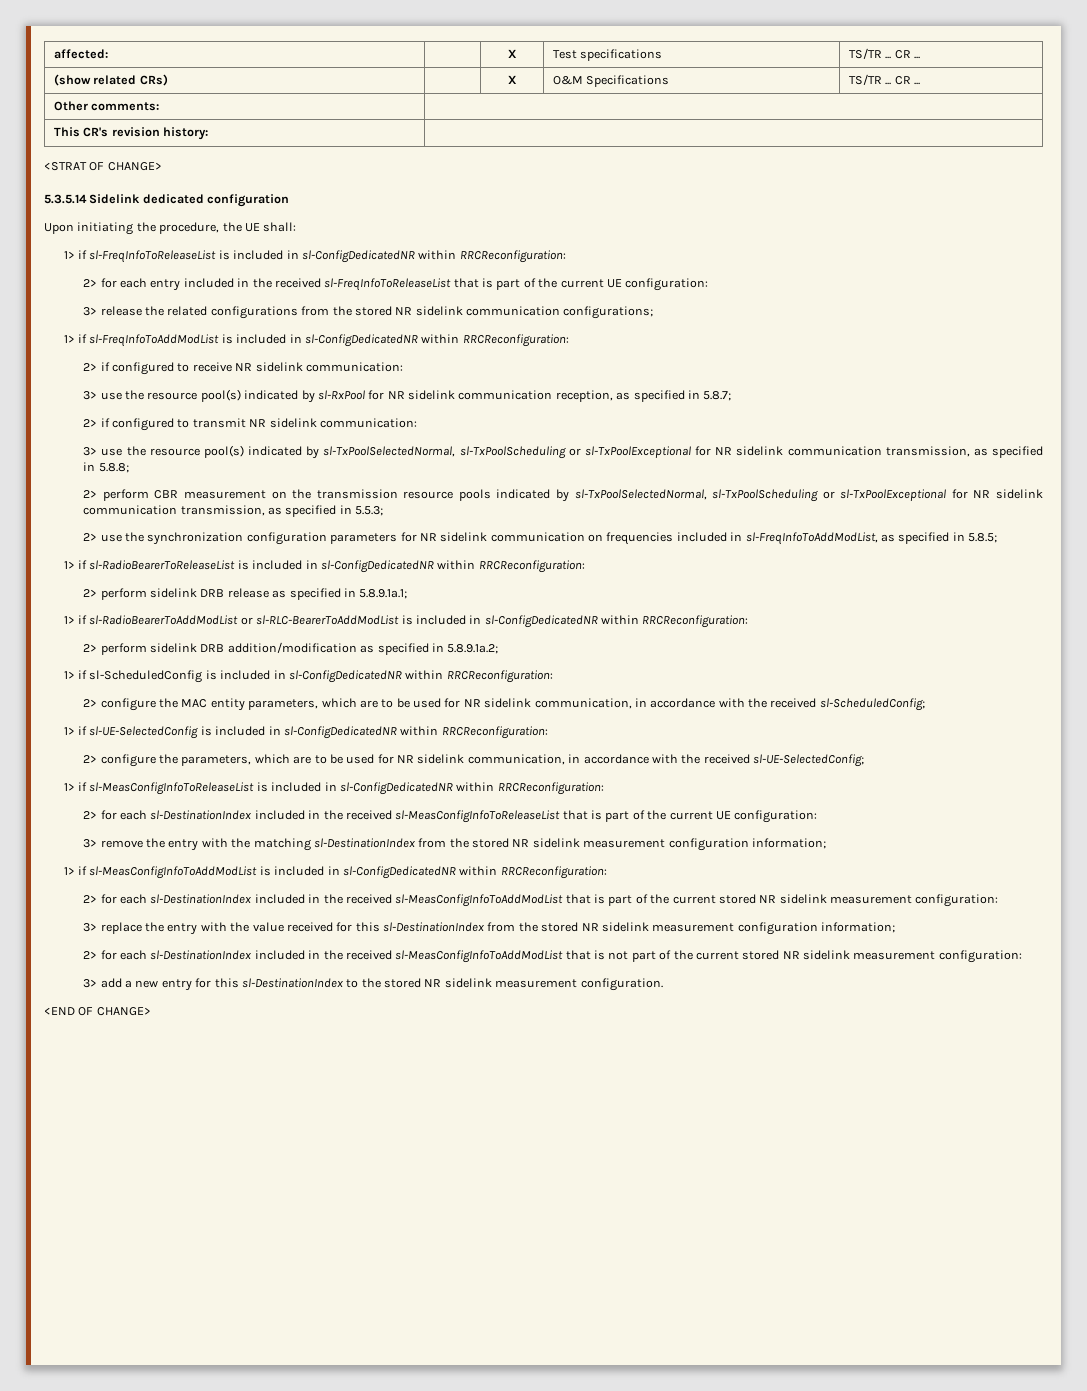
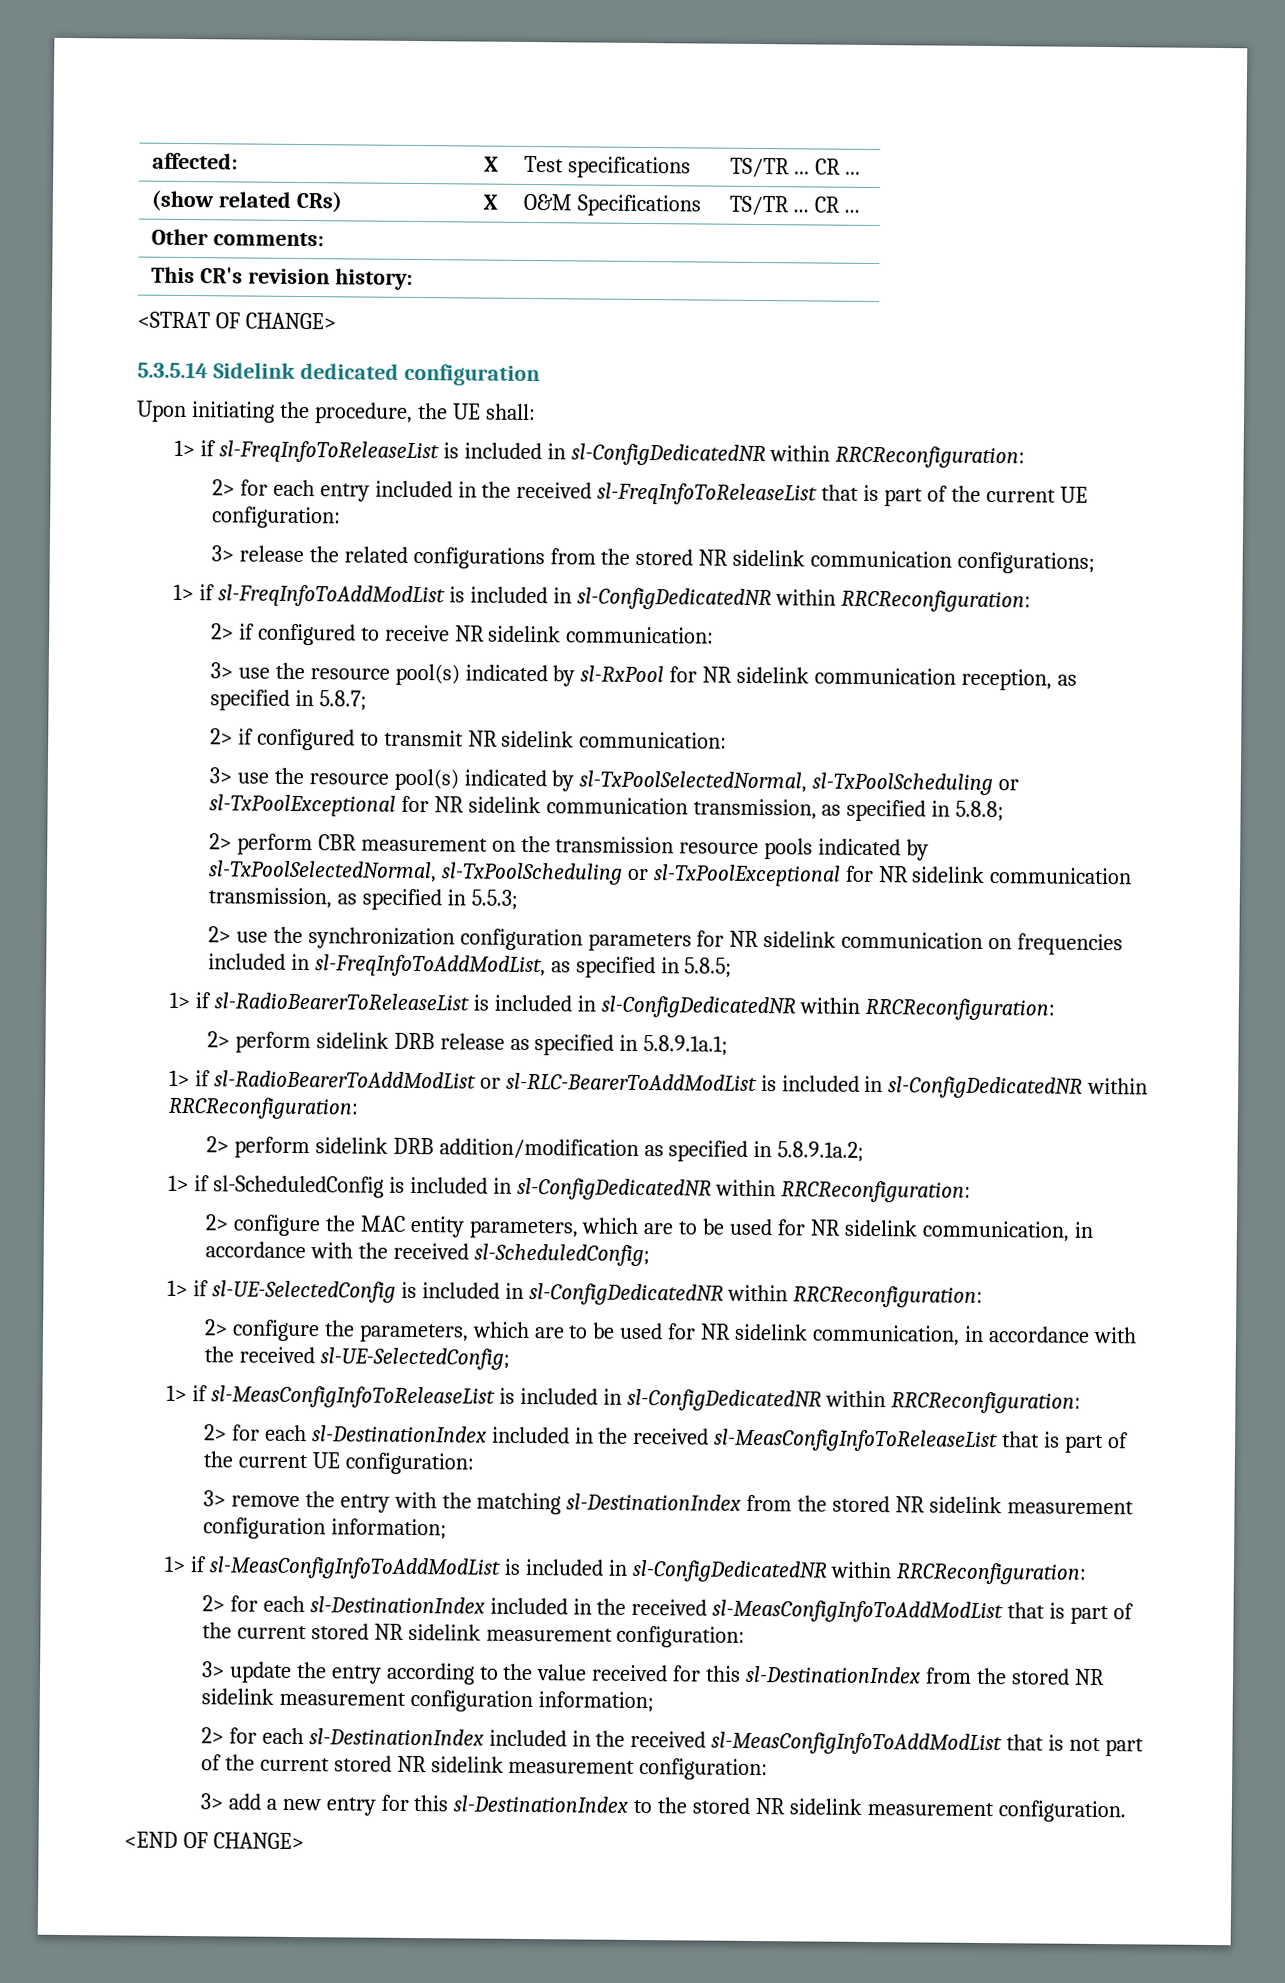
[100,922,227,935] replace the entry with -> [228,1661,499,1685] update the entry according to

